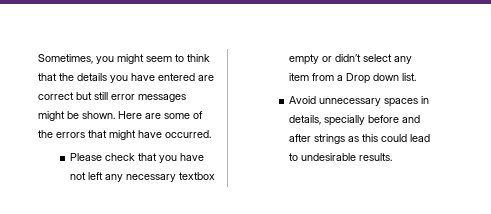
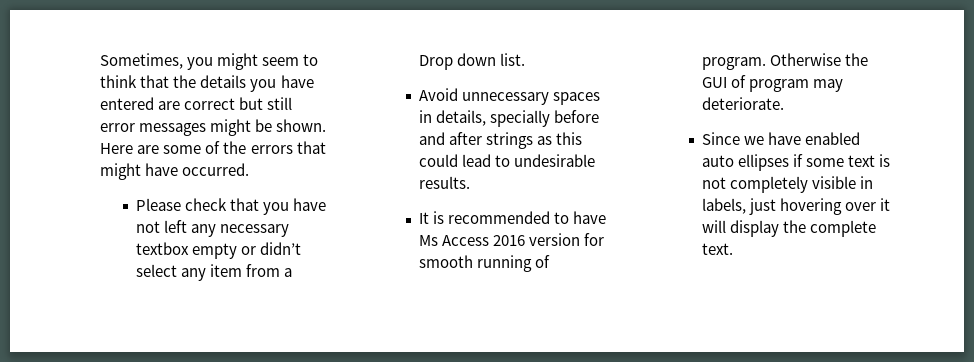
(392, 157) none -> [419,211,607,224] [419,233,605,246] [419,255,551,272] [702,53,869,70] [702,75,844,92] [702,97,785,110] [702,132,861,145] [702,154,891,171] [702,176,874,193] [702,198,891,215] [702,220,877,237] [702,243,734,255] // It is recommended to have Ms Access 2016 version for smooth running of program. Otherwise the GUI of program may deteriorate. // Since we have enabled auto ellipses if some text is not completely visible in labels, just hovering over it will display the complete text.

